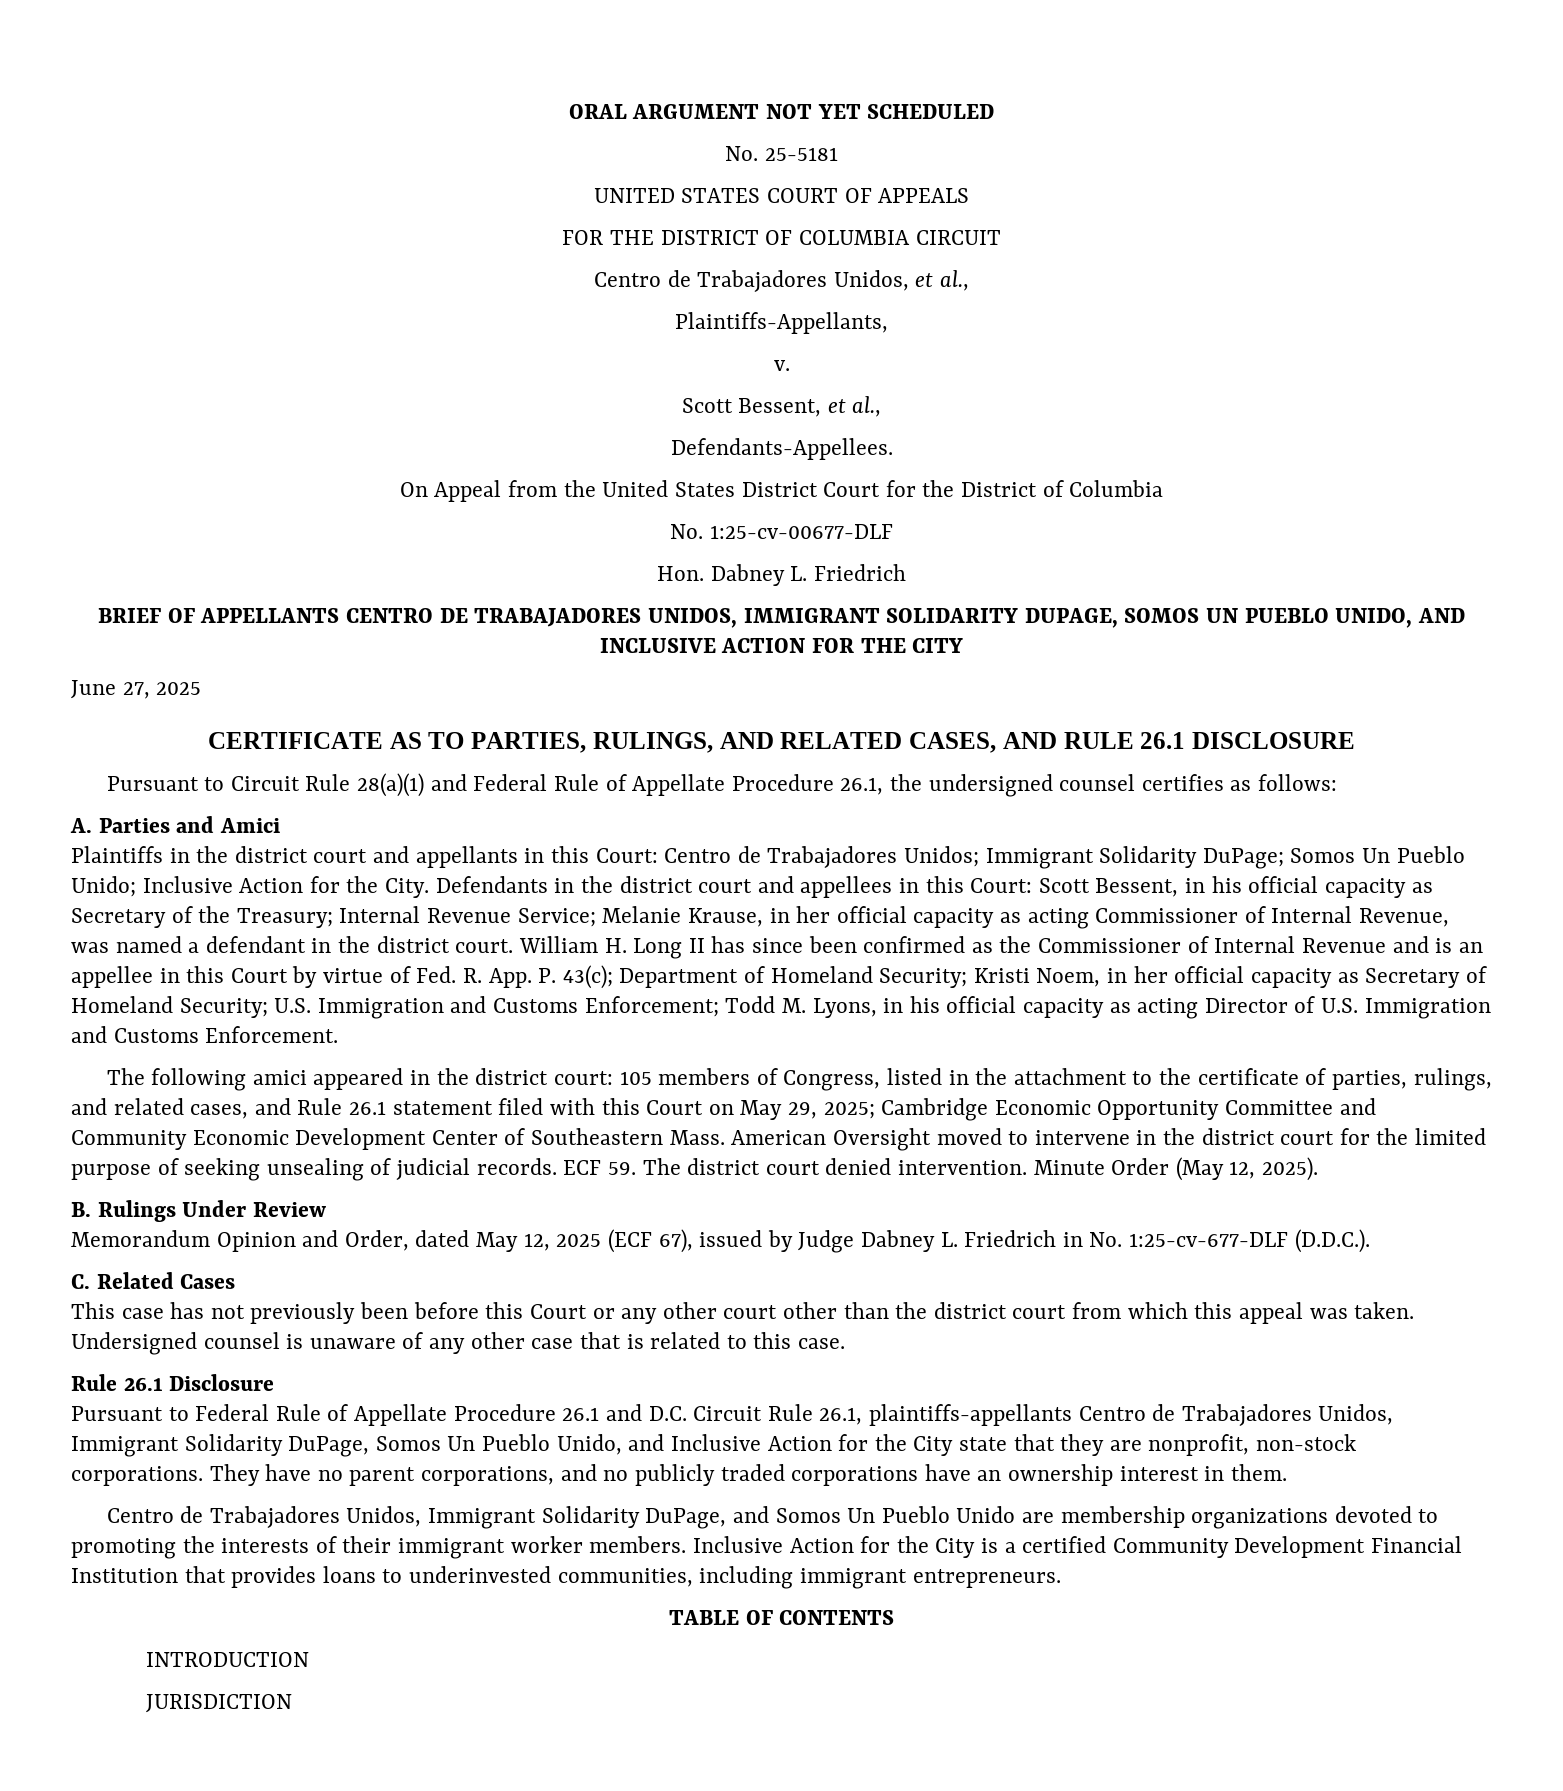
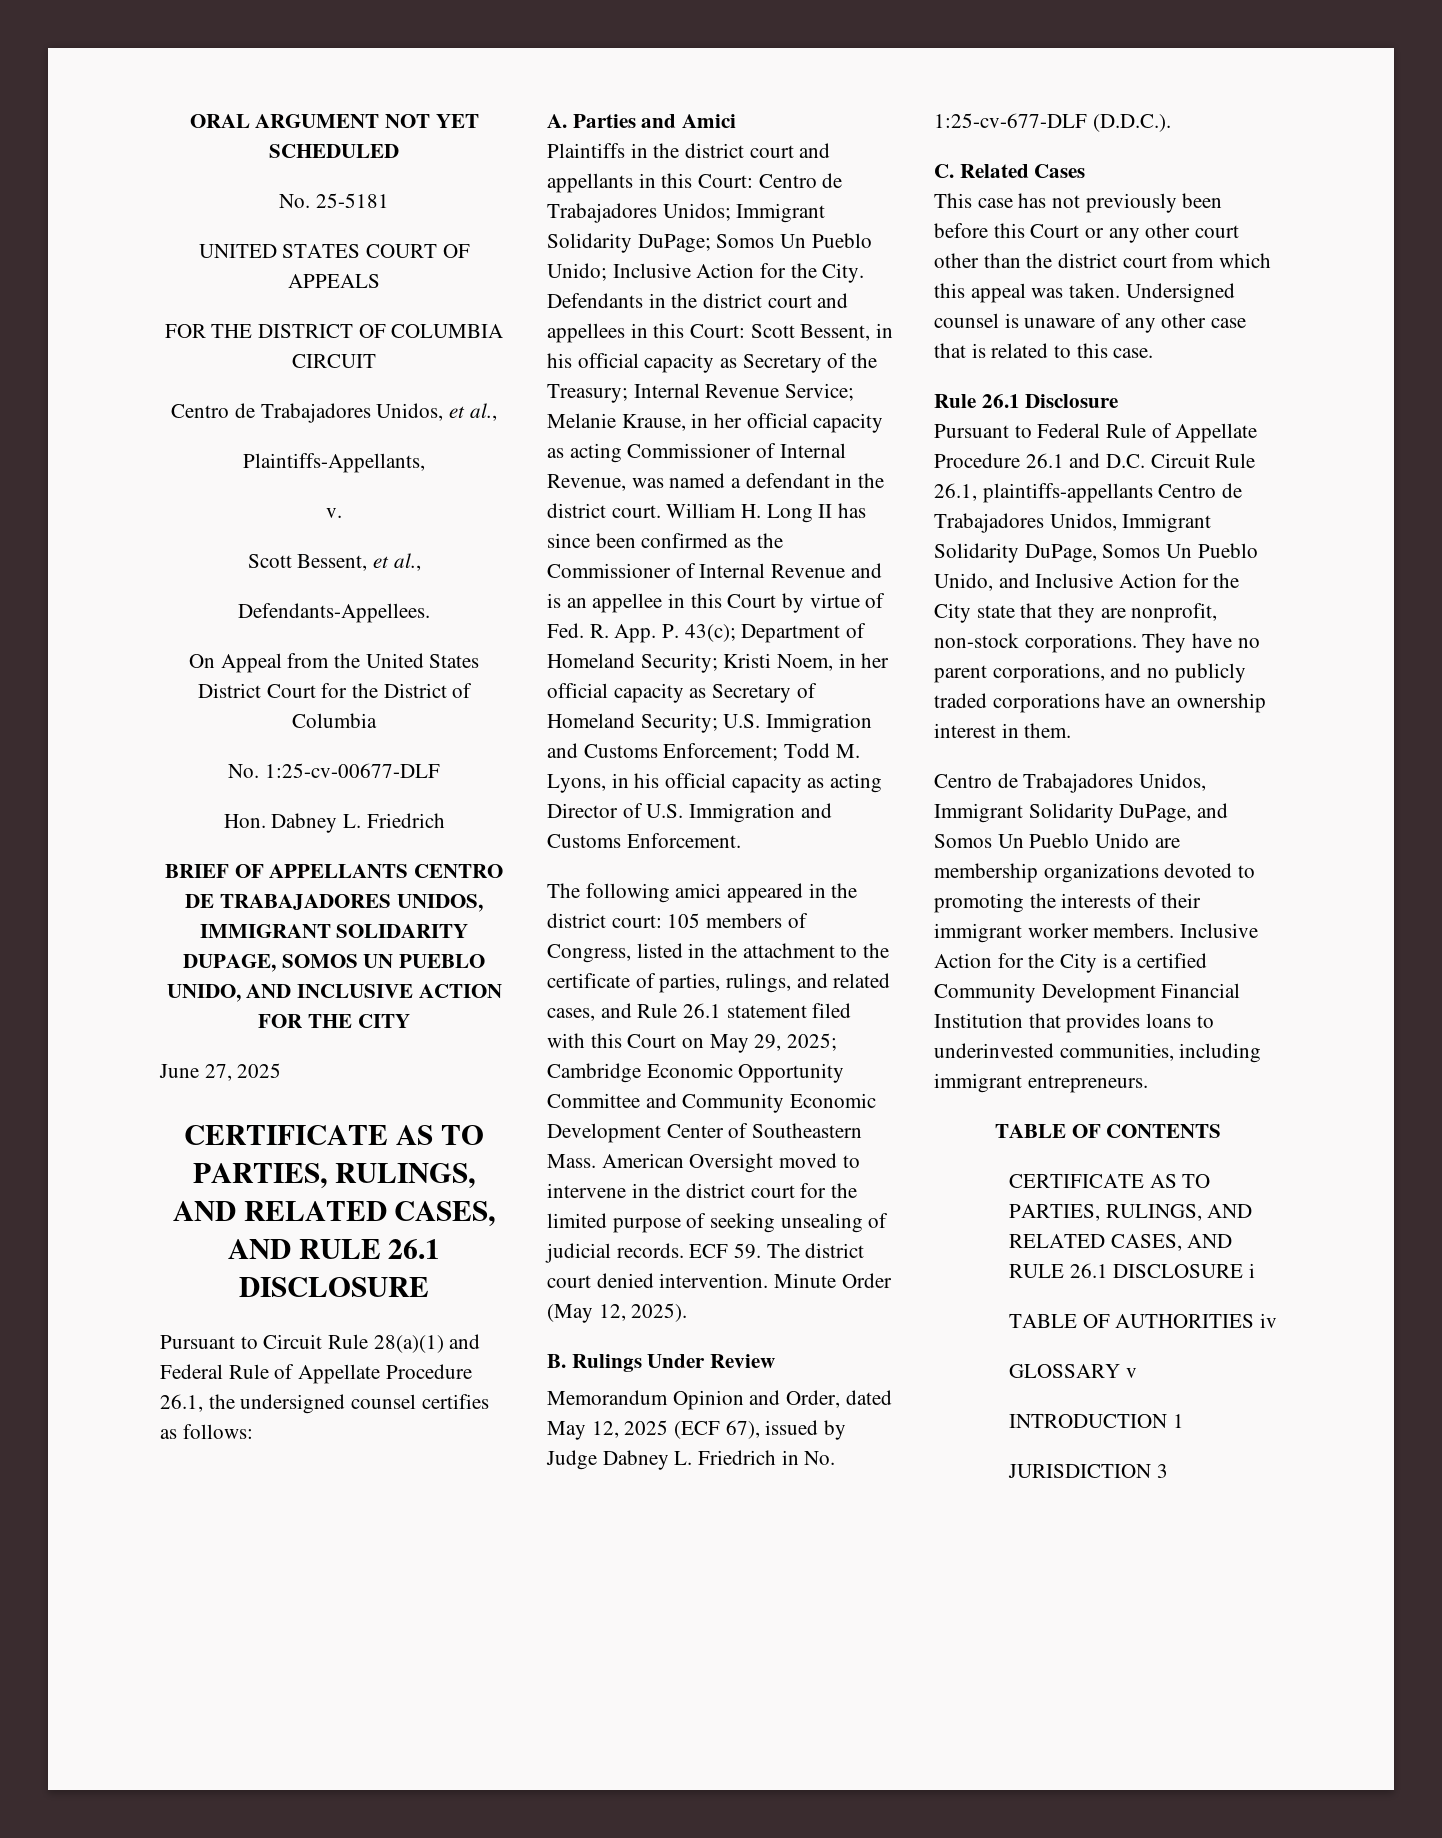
(895, 1617) none -> [1009,1174,1211,1188] [1009,1204,1253,1221] [1009,1234,1233,1251] [1009,1263,1256,1278] [1009,1313,1278,1328] [1009,1364,1137,1378] // CERTIFICATE AS TO PARTIES, RULINGS, AND RELATED CASES, AND RULE 26.1 DISCLOSURE i // TABLE OF AUTHORITIES iv // GLOSSARY v
(310, 1659) none -> [1172,1414,1184,1428] 1
(293, 1703) none -> [1156,1464,1168,1478] 3

